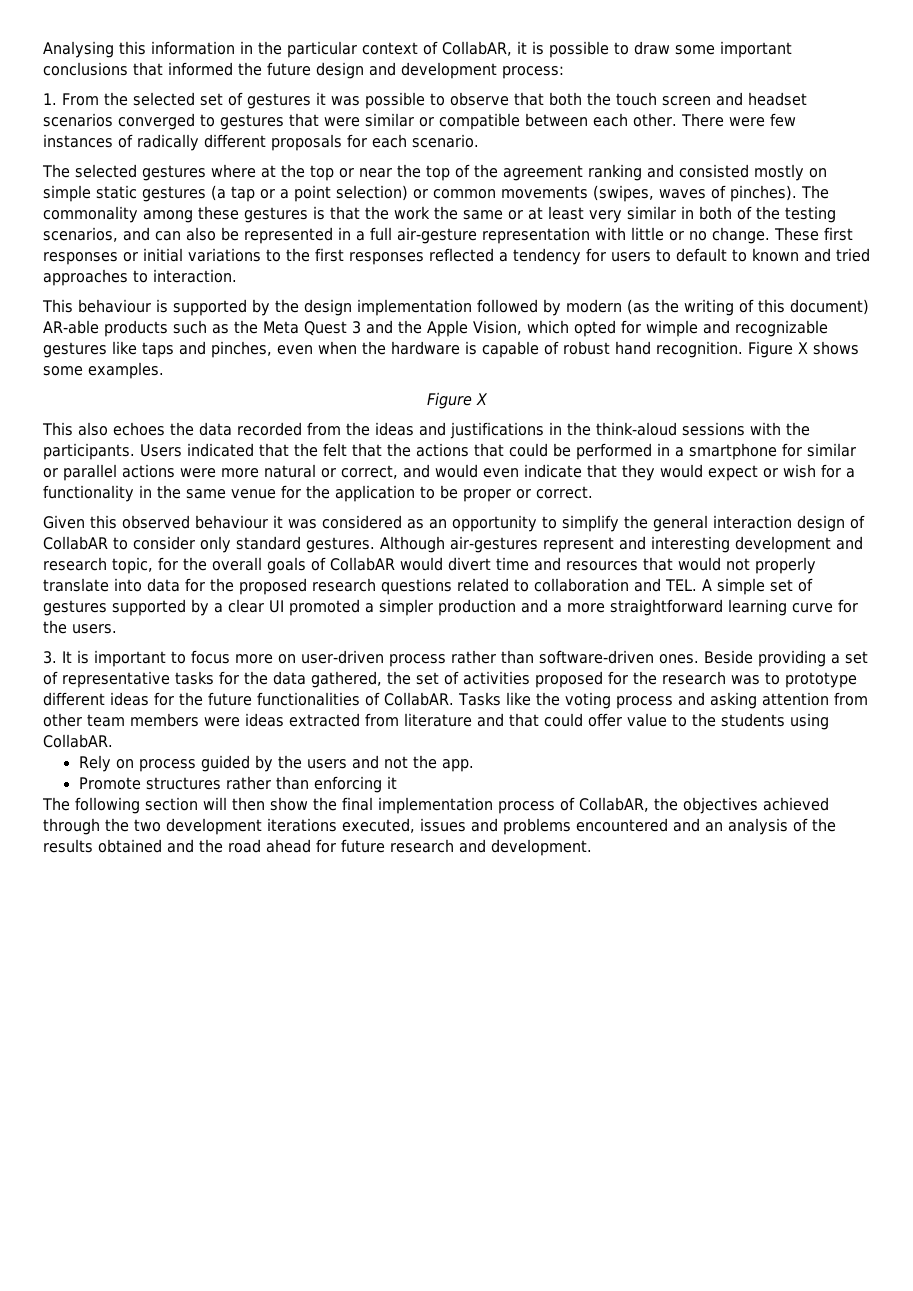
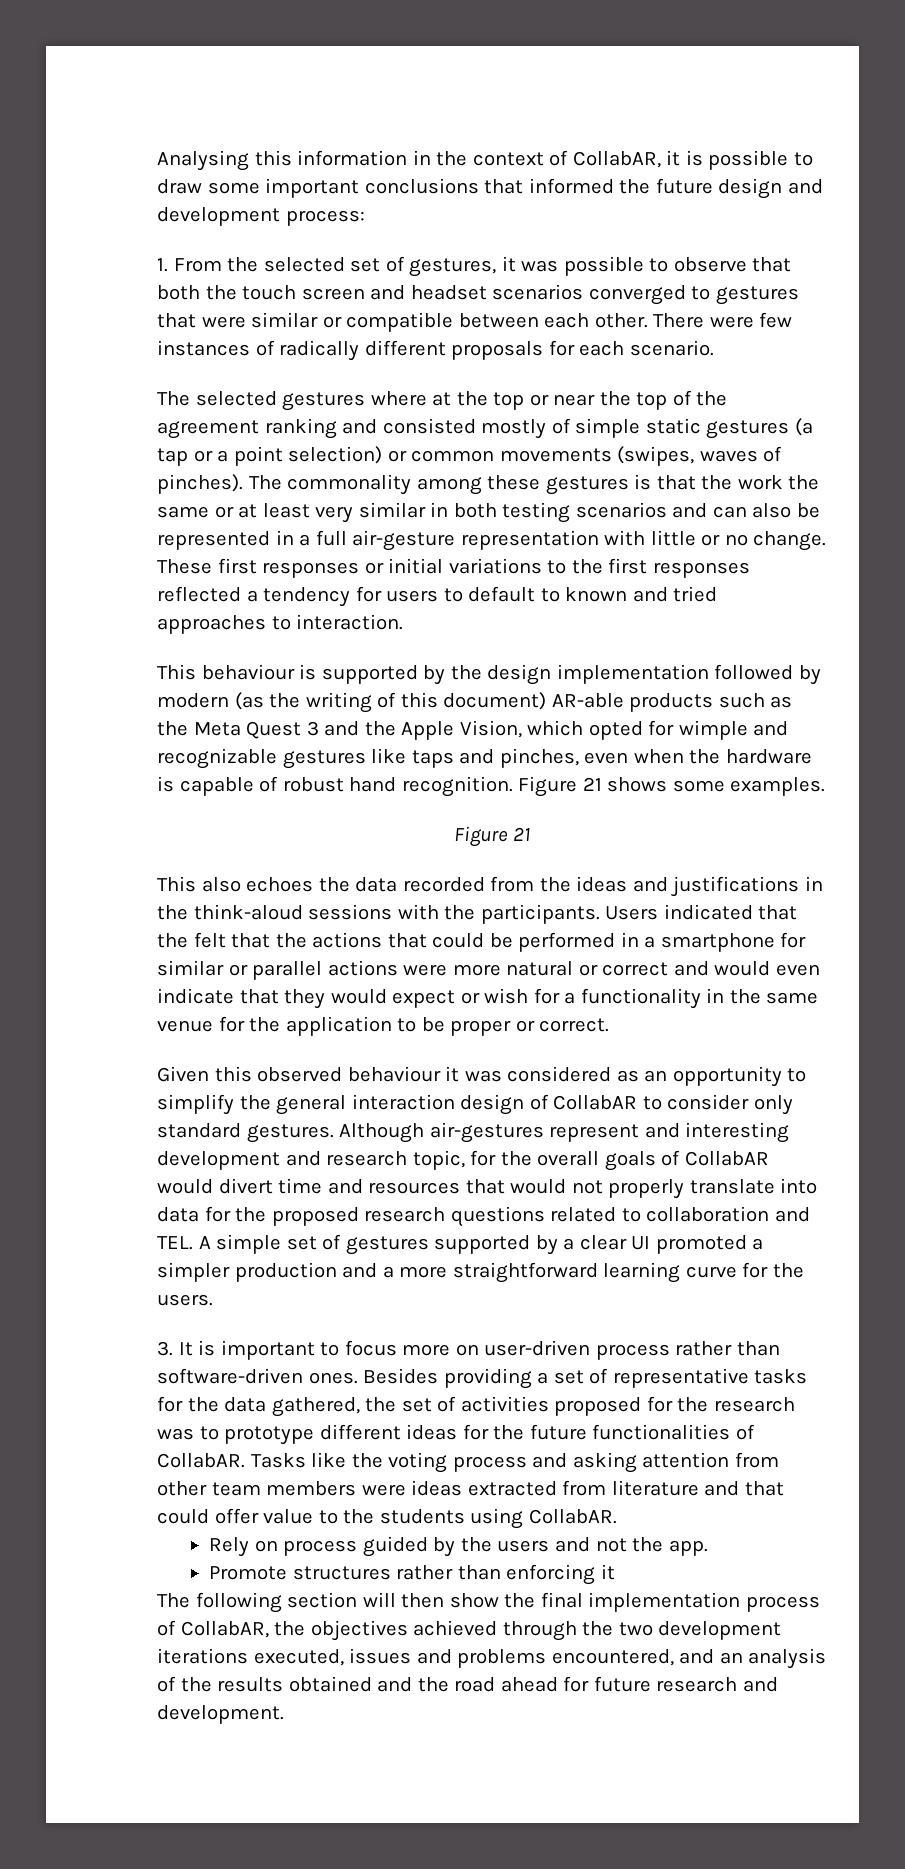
[287,41,357,58] particular -> (468, 158) none
[246,93,311,109] gestures -> [409,258,497,277] gestures,
[809,168,827,178] on -> [551,418,571,434] of
[737,206,836,223] [43,227,118,242] of the testing scenarios, -> [502,502,667,523] testing scenarios
[797,342,808,354] X -> [582,777,602,791] 21
[475,393,488,405] X -> [512,827,530,841] 21
[341,465,398,479] correct, -> [602,962,669,976] correct
[703,650,753,664] Beside -> [363,1368,439,1384] Besides
[576,818,668,832] encountered -> [551,1649,674,1666] encountered,

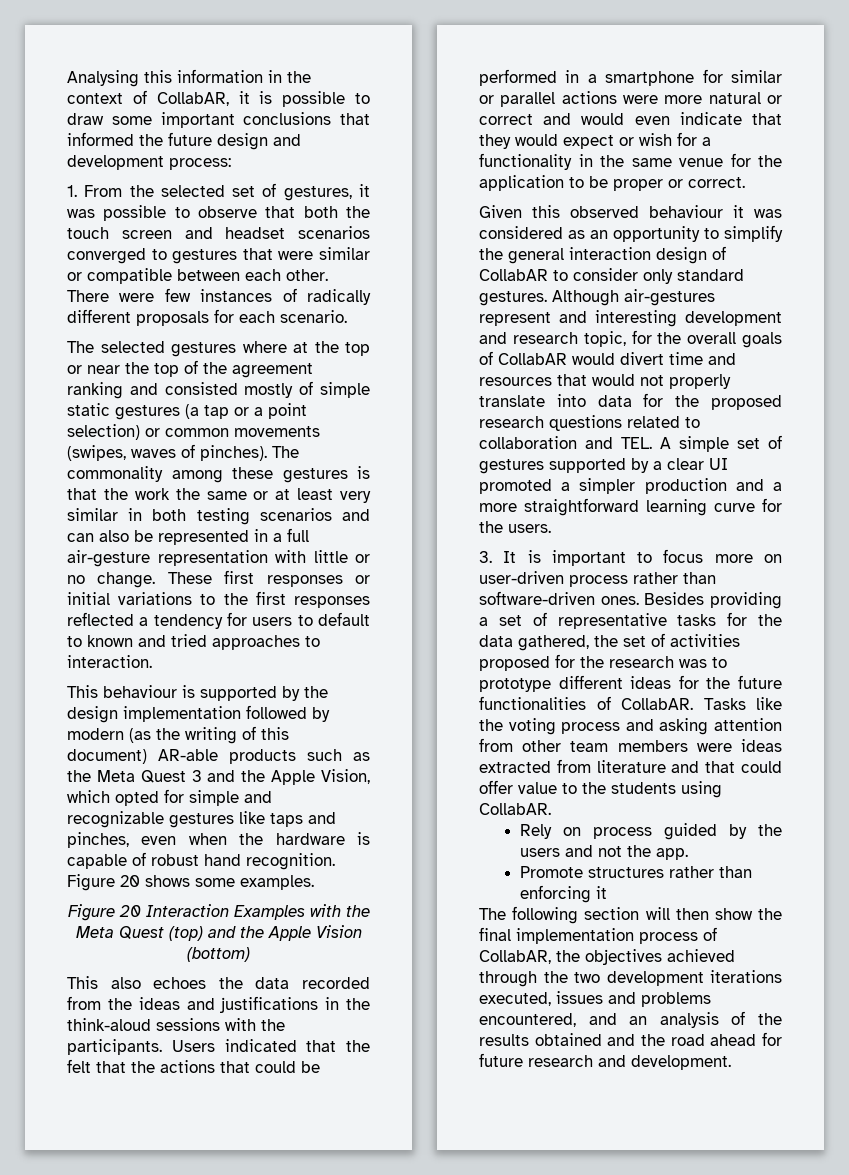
[678,720,748,740] wimple -> [189,790,239,806] simple
[582,777,602,791] 21 -> [120,875,140,887] 20
[512,827,530,841] 21 -> [118,904,370,920] [75,925,362,941] [187,947,250,962] 20 Interaction Examples with the Meta Quest (top) and the Apple Vision (bottom)

